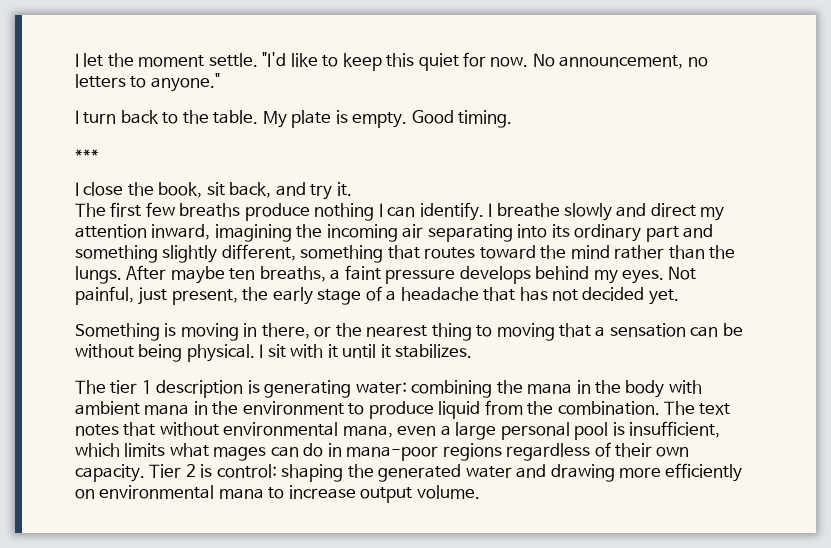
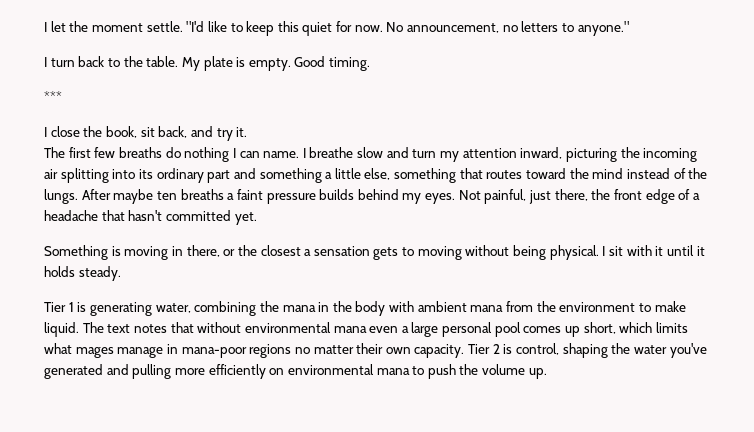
[244,203,310,221] produce -> [165,147,181,158] do
[419,202,484,221] identify. -> [263,151,300,158] name.
[563,203,696,221] slowly and direct -> [357,147,437,158] slow and turn
[214,224,292,242] imagining -> [565,148,617,162] picturing
[427,224,513,242] separating -> [60,168,109,183] splitting
[162,244,296,263] slightly different, -> [325,168,391,180] a little else,
[614,245,705,259] rather than -> [626,168,686,179] instead of
[259,266,326,282] breaths, -> [180,189,224,200] breaths
[459,266,531,284] develops -> [319,189,355,200] builds
[171,287,362,305] present, the early stage -> [554,189,675,204] there, the front edge
[519,287,645,301] has not decided -> [128,210,231,221] hasn't committed
[366,323,743,341] nearest thing to moving that a sensation can be -> [260,245,462,260] closest a sensation gets to moving
[395,344,473,358] [75,380,244,398] stabilizes. // The tier 1 description -> [44,266,121,281] [44,302,74,312] holds steady. // Tier 1
[355,382,407,394] water: -> [155,303,191,313] water,
[193,401,208,415] in -> [506,301,534,312] from
[368,400,660,419] produce liquid from the combination. -> [654,301,686,312] [44,322,79,337] make liquid.
[342,425,393,438] mana, -> [333,326,367,333] mana
[612,421,720,438] is insufficient, -> [523,322,616,337] comes up short,
[270,443,324,457] can do -> [117,347,164,358] manage
[506,442,611,461] regardless of -> [294,345,354,354] no matter
[216,464,277,478] control: -> [516,343,560,355] control,
[378,464,615,482] generated water and drawing -> [633,343,707,358] [44,364,172,379] water you've generated and pulling
[288,485,480,503] increase output volume. -> [427,364,547,379] push the volume up.

